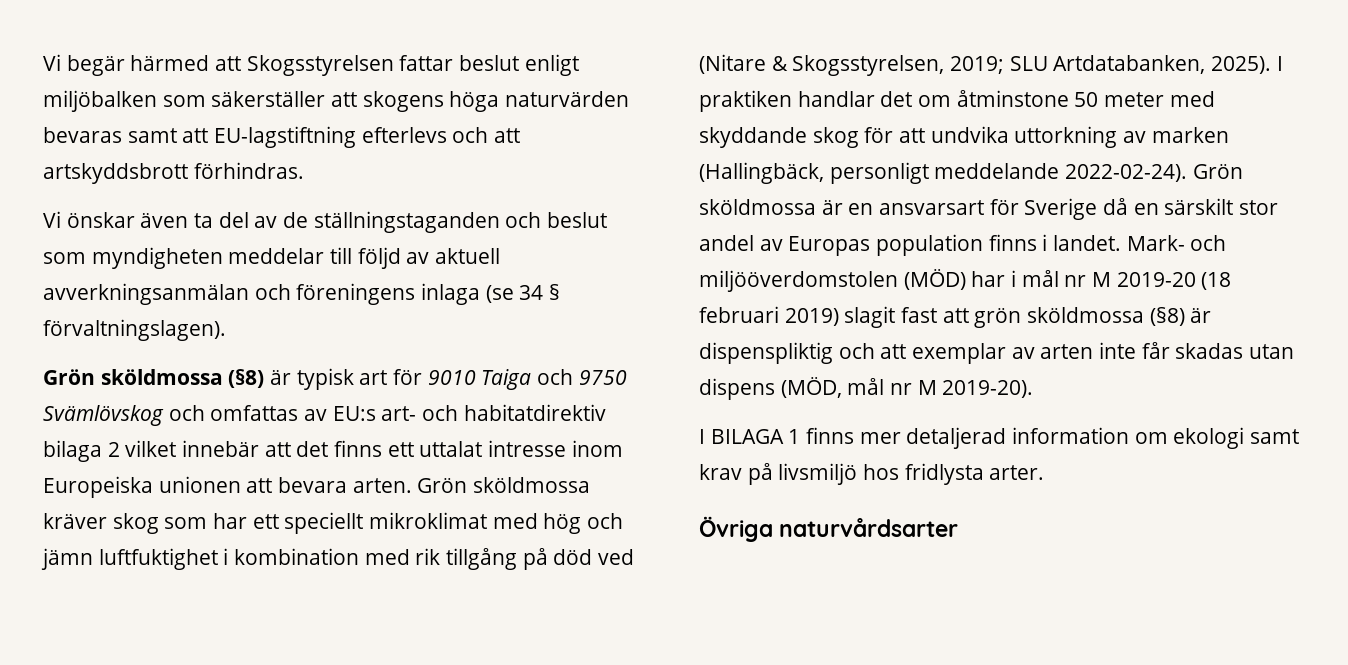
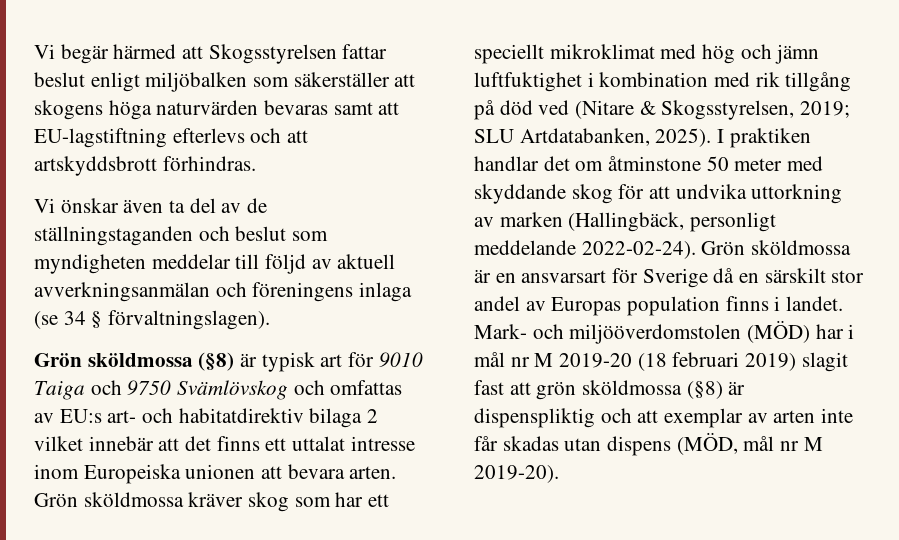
[699,427,1300,449] [699,463,1045,485] [699,516,959,542] // I BILAGA 1 finns mer detaljerad information om ekologi samt krav på livsmiljö hos fridlysta arter. // Övriga naturvårdsarter -> (559, 474) none

